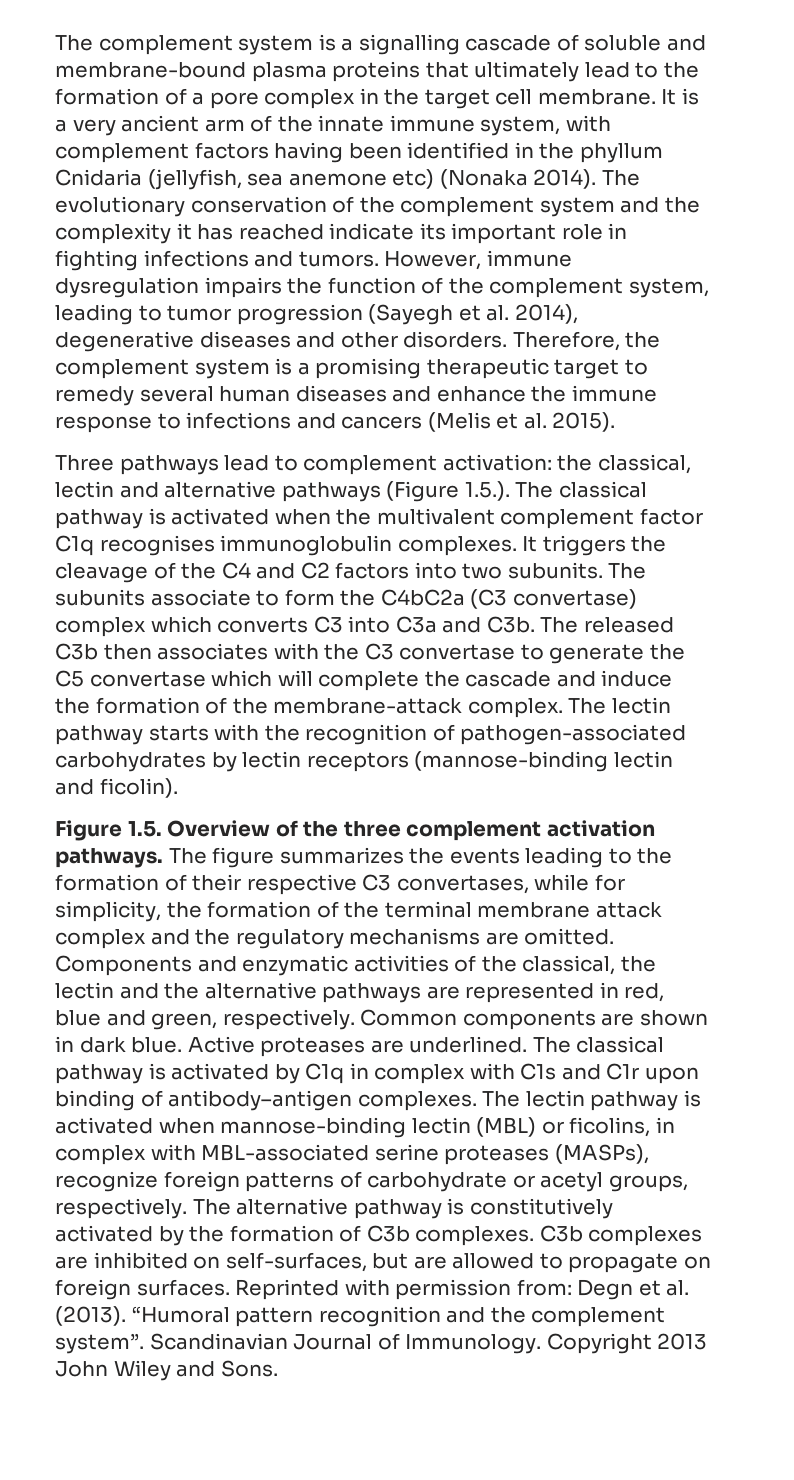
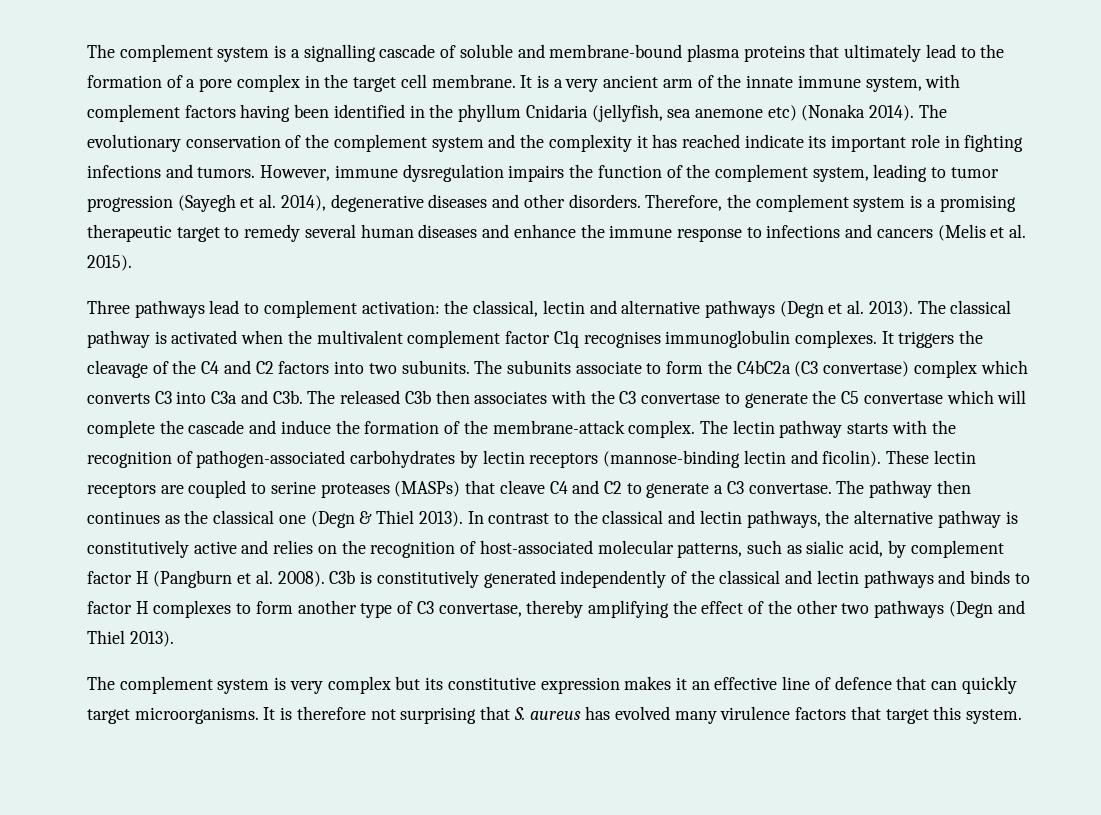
[386,481,510,502] (Figure 1.5.). -> [779,300,913,318] (Degn et al. 2013).
[55,820,655,841] [55,847,673,868] [55,874,625,895] [55,901,662,922] [55,928,615,949] [55,955,656,976] [55,982,665,1003] [55,1009,708,1030] [55,1036,665,1057] [55,1063,699,1084] [55,1090,701,1111] [55,1117,675,1138] [55,1144,649,1165] [55,1171,688,1192] [55,1198,613,1219] [55,1225,703,1246] [55,1252,711,1273] [55,1279,690,1300] [55,1306,666,1327] [55,1333,708,1354] [55,1360,278,1381] // Figure 1.5. Overview of the three complement activation pathways. The figure summarizes the events leading to the formation of their respective C3 convertases, while for simplicity, the formation of the terminal membrane attack complex and the regulatory mechanisms are omitted. Components and enzymatic activities of the classical, the lectin and the alternative pathways are represented in red, blue and green, respectively. Common components are shown in dark blue. Active proteases are underlined. The classical pathway is activated by C1q in complex with C1s and C1r upon binding of antibody–antigen complexes. The lectin pathway is activated when mannose-binding lectin (MBL) or ficolins, in complex with MBL-associated serine proteases (MASPs), recognize foreign patterns of carbohydrate or acetyl groups, respectively. The alternative pathway is constitutively activated by the formation of C3b complexes. C3b complexes are inhibited on self-surfaces, but are allowed to propagate on foreign surfaces. Reprinted with permission from: Degn et al. (2013). “Humoral pattern recognition and the complement system”. Scandinavian Journal of Immunology. Copyright 2013 John Wiley and Sons. -> [885,450,976,464] [87,480,971,498] [87,510,1018,528] [87,540,1004,558] [87,570,1030,588] [87,600,1025,618] [87,630,174,647] [87,676,1017,694] [87,706,1023,724] These lectin receptors are coupled to serine proteases (MASPs) that cleave C4 and C2 to generate a C3 convertase. The pathway then continues as the classical one (Degn & Thiel 2013). In contrast to the classical and lectin pathways, the alternative pathway is constitutively active and relies on the recognition of host-associated molecular patterns, such as sialic acid, by complement factor H (Pangburn et al. 2008). C3b is constitutively generated independently of the classical and lectin pathways and binds to factor H complexes to form another type of C3 convertase, thereby amplifying the effect of the other two pathways (Degn and Thiel 2013). // The complement system is very complex but its constitutive expression makes it an effective line of defence that can quickly target microorganisms. It is therefore not surprising that S. aureus has evolved many virulence factors that target this system.

